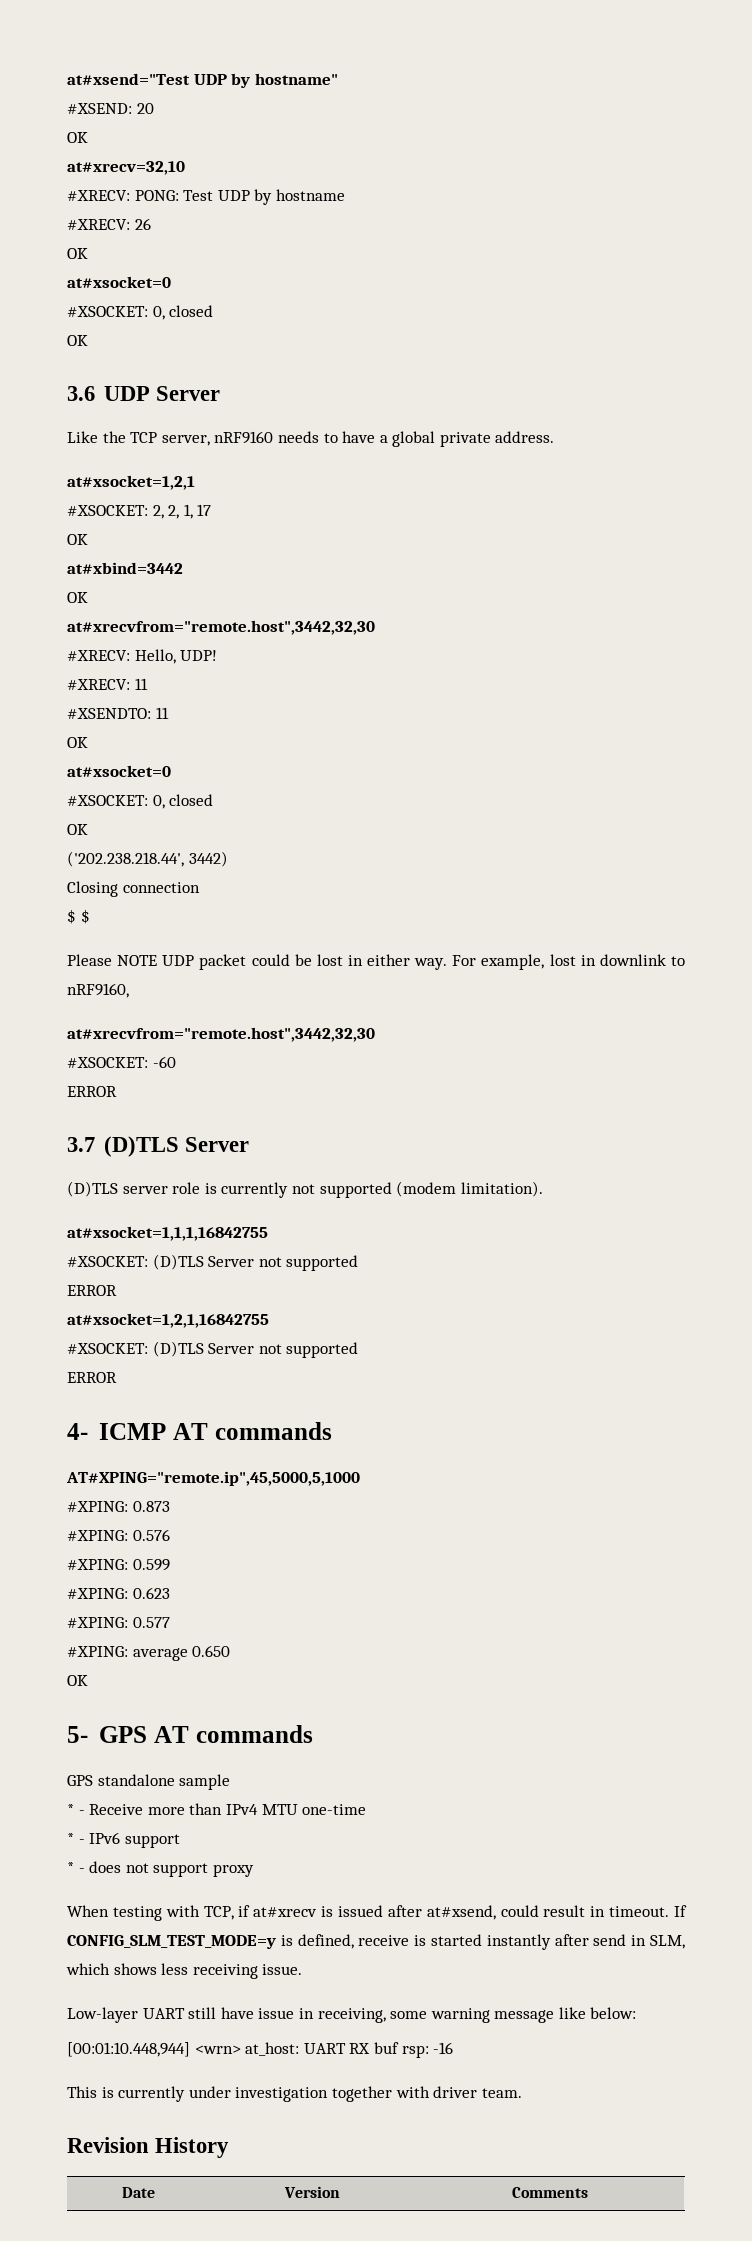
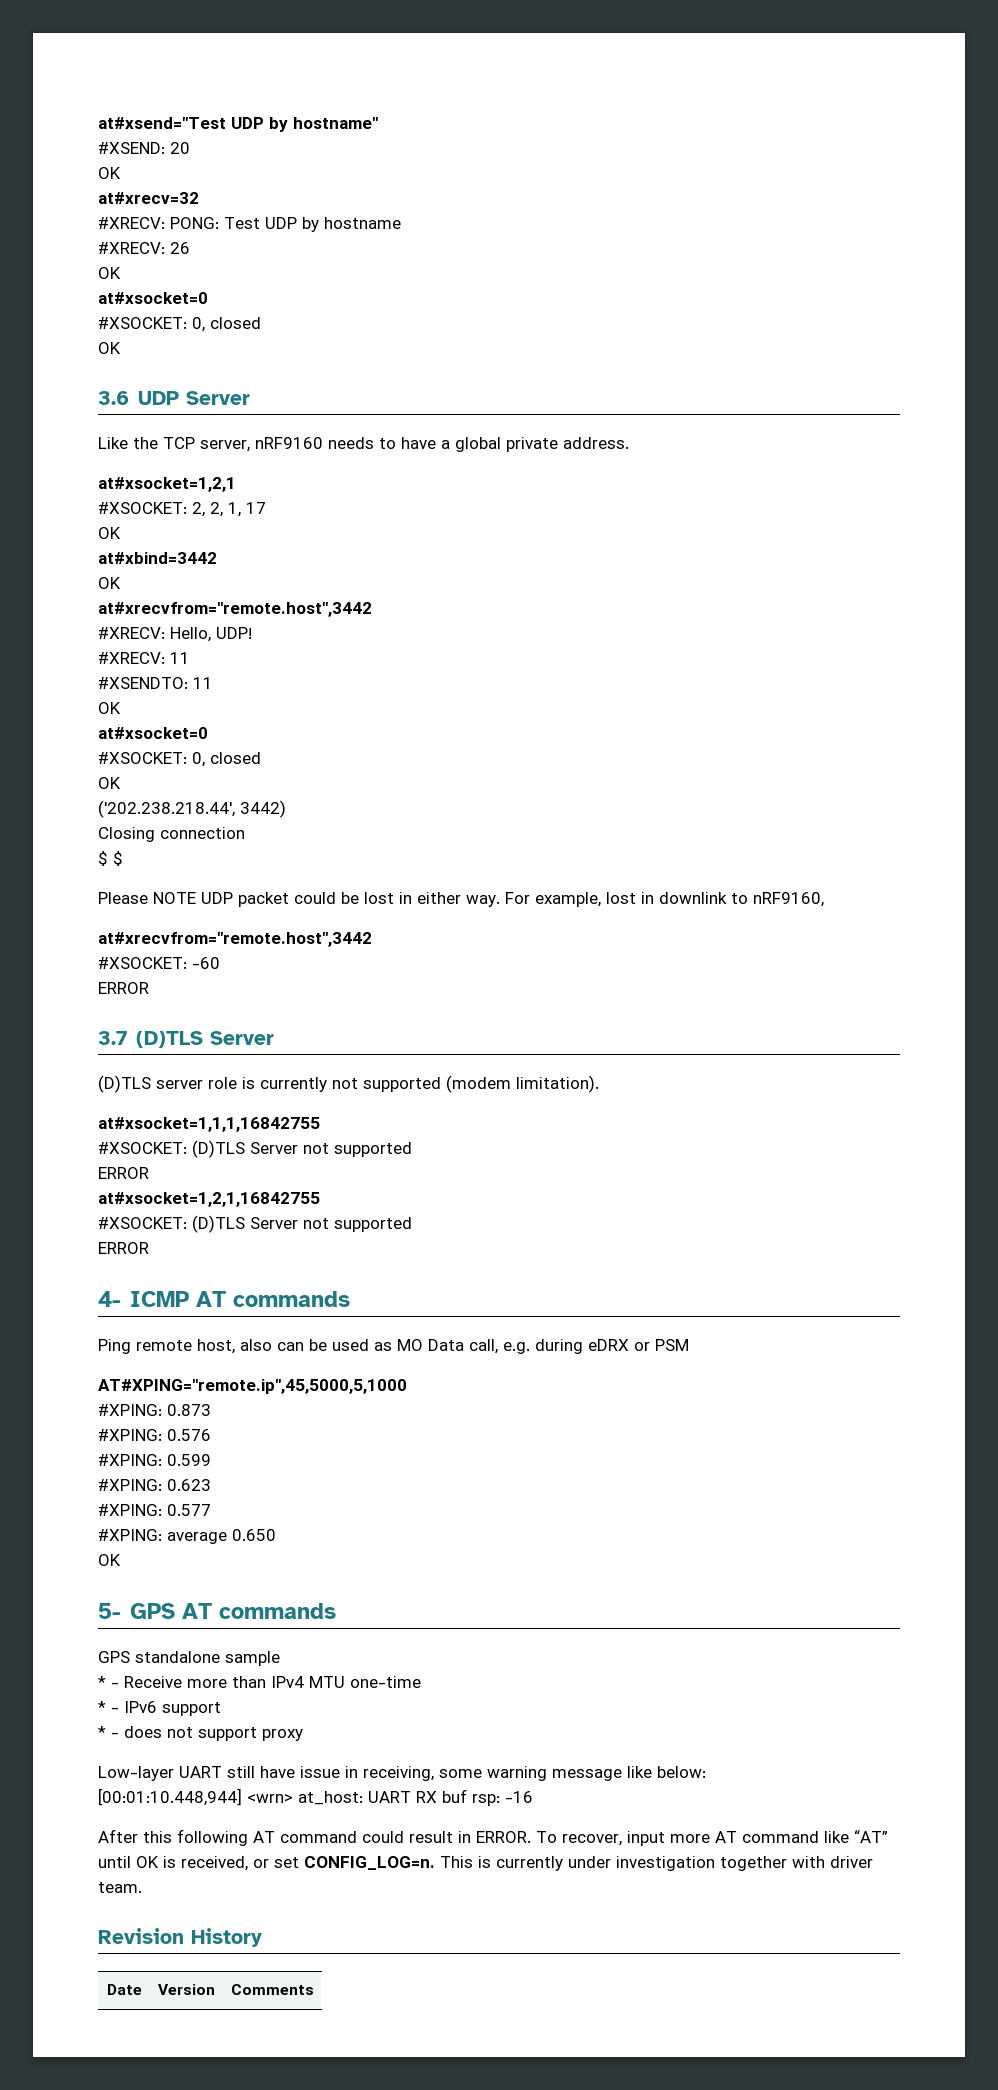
[67,161,185,175] at#xrecv=32,10 -> [98,192,199,204] at#xrecv=32
[67,620,375,635] at#xrecvfrom="remote.host",3442,32,30 -> [98,602,372,617] at#xrecvfrom="remote.host",3442
[67,1027,375,1042] at#xrecvfrom="remote.host",3442,32,30 -> [98,932,372,947] at#xrecvfrom="remote.host",3442
(332, 1431) none -> [98,1339,689,1354] // Ping remote host, also can be used as MO Data call, e.g. during eDRX or PSM
[67,1905,687,1921] [67,1934,685,1950] [66,1963,303,1979] // When testing with TCP, if at#xrecv is issued after at#xsend, could result in timeout. If CONFIG_SLM_TEST_MODE=y is defined, receive is started instantly after send in SLM, which shows less receiving issue. -> (303, 1735) none
(454, 2048) none -> [98,1829,888,1846] [98,1856,435,1871] After this following AT command could result in ERROR. To recover, input more AT command like “AT” until OK is received, or set CONFIG_LOG=n.

